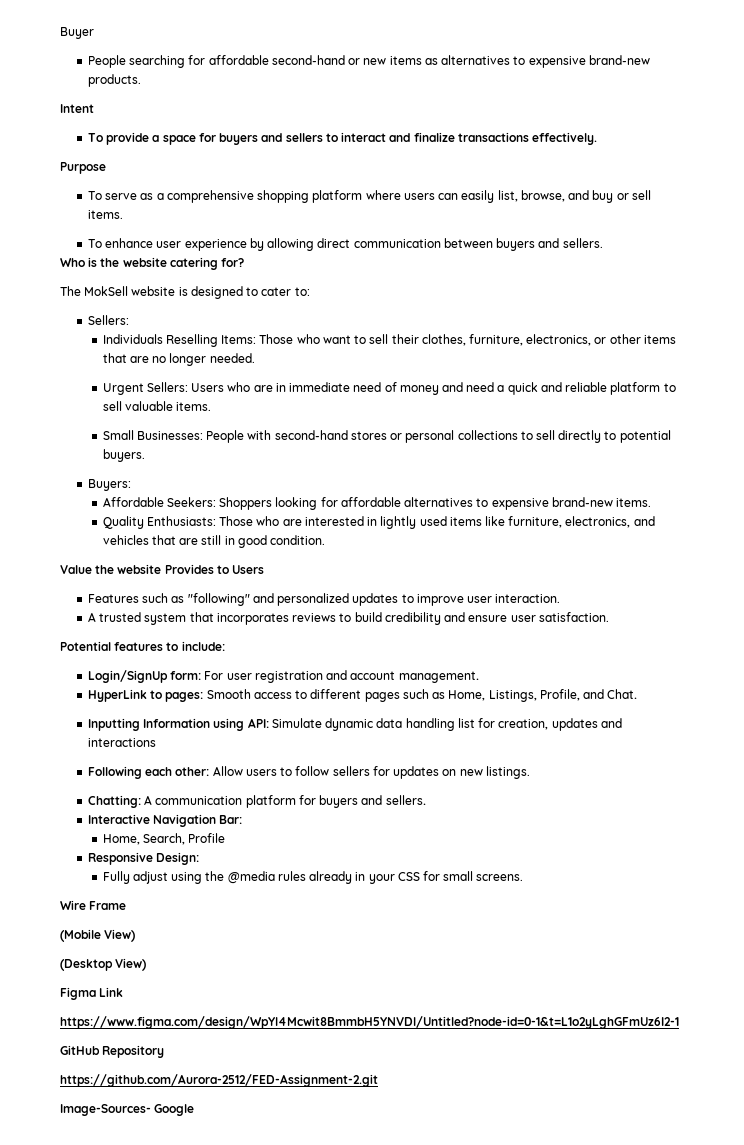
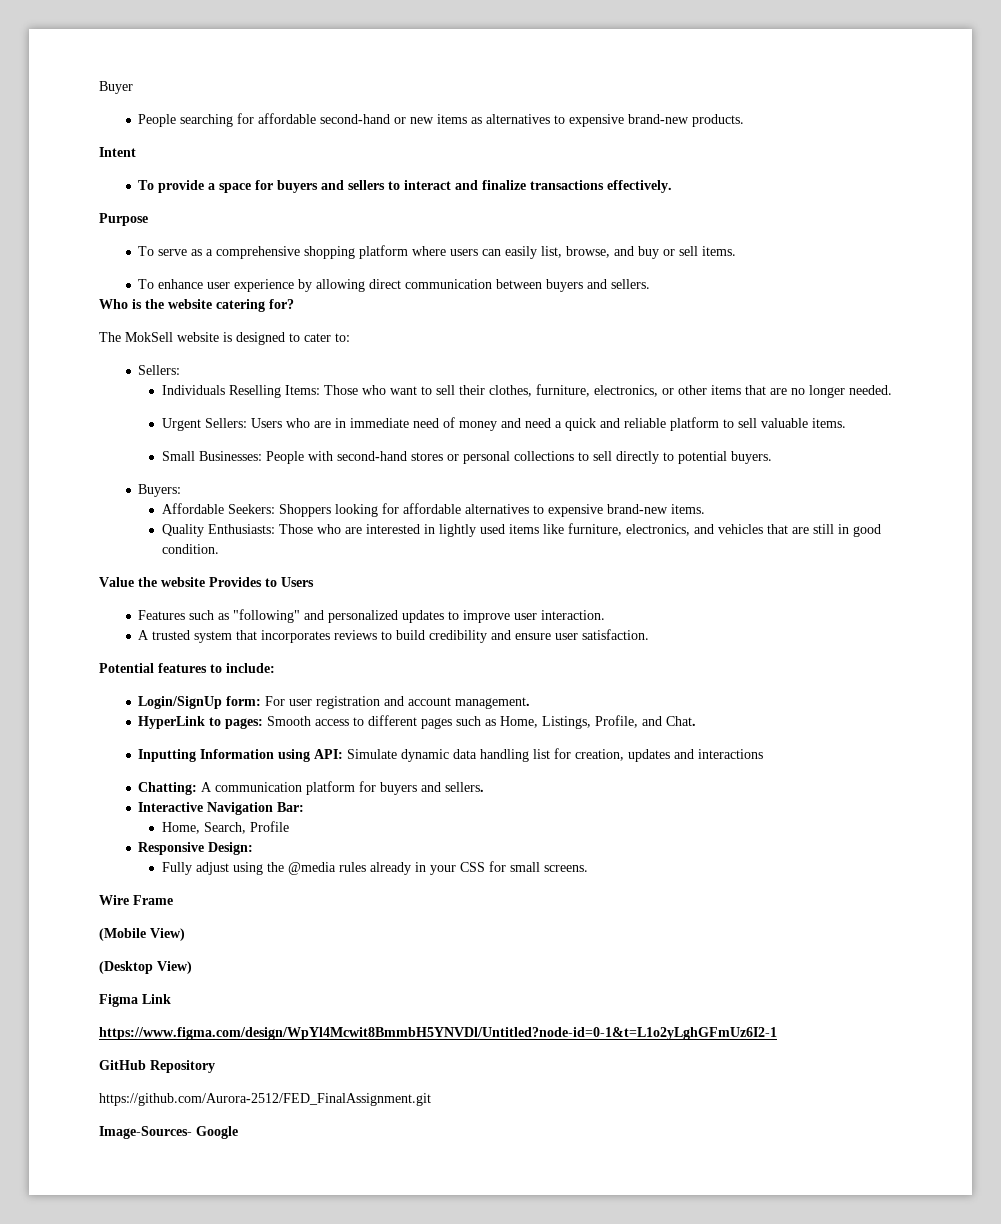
[87,766,530,779] // Following each other: Allow users to follow sellers for updates on new listings. -> (764, 754) none
[60,1074,378,1087] https://github.com/Aurora-2512/FED-Assignment-2.git -> [99,1093,431,1106] https://github.com/Aurora-2512/FED_FinalAssignment.git

